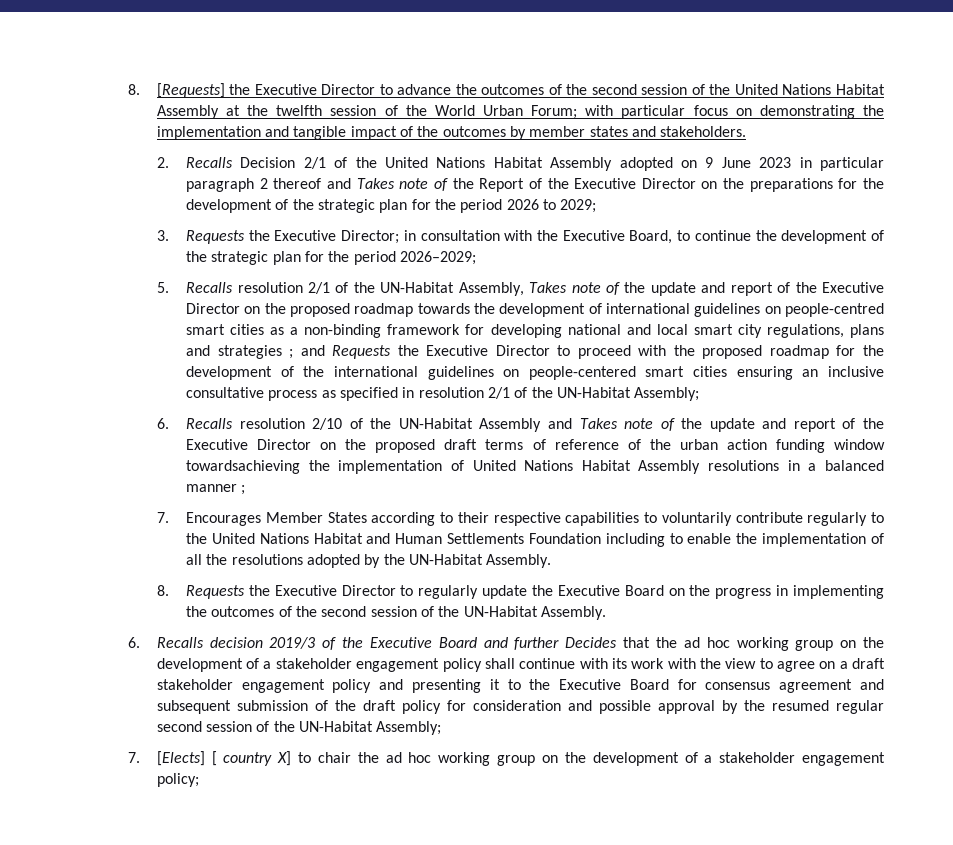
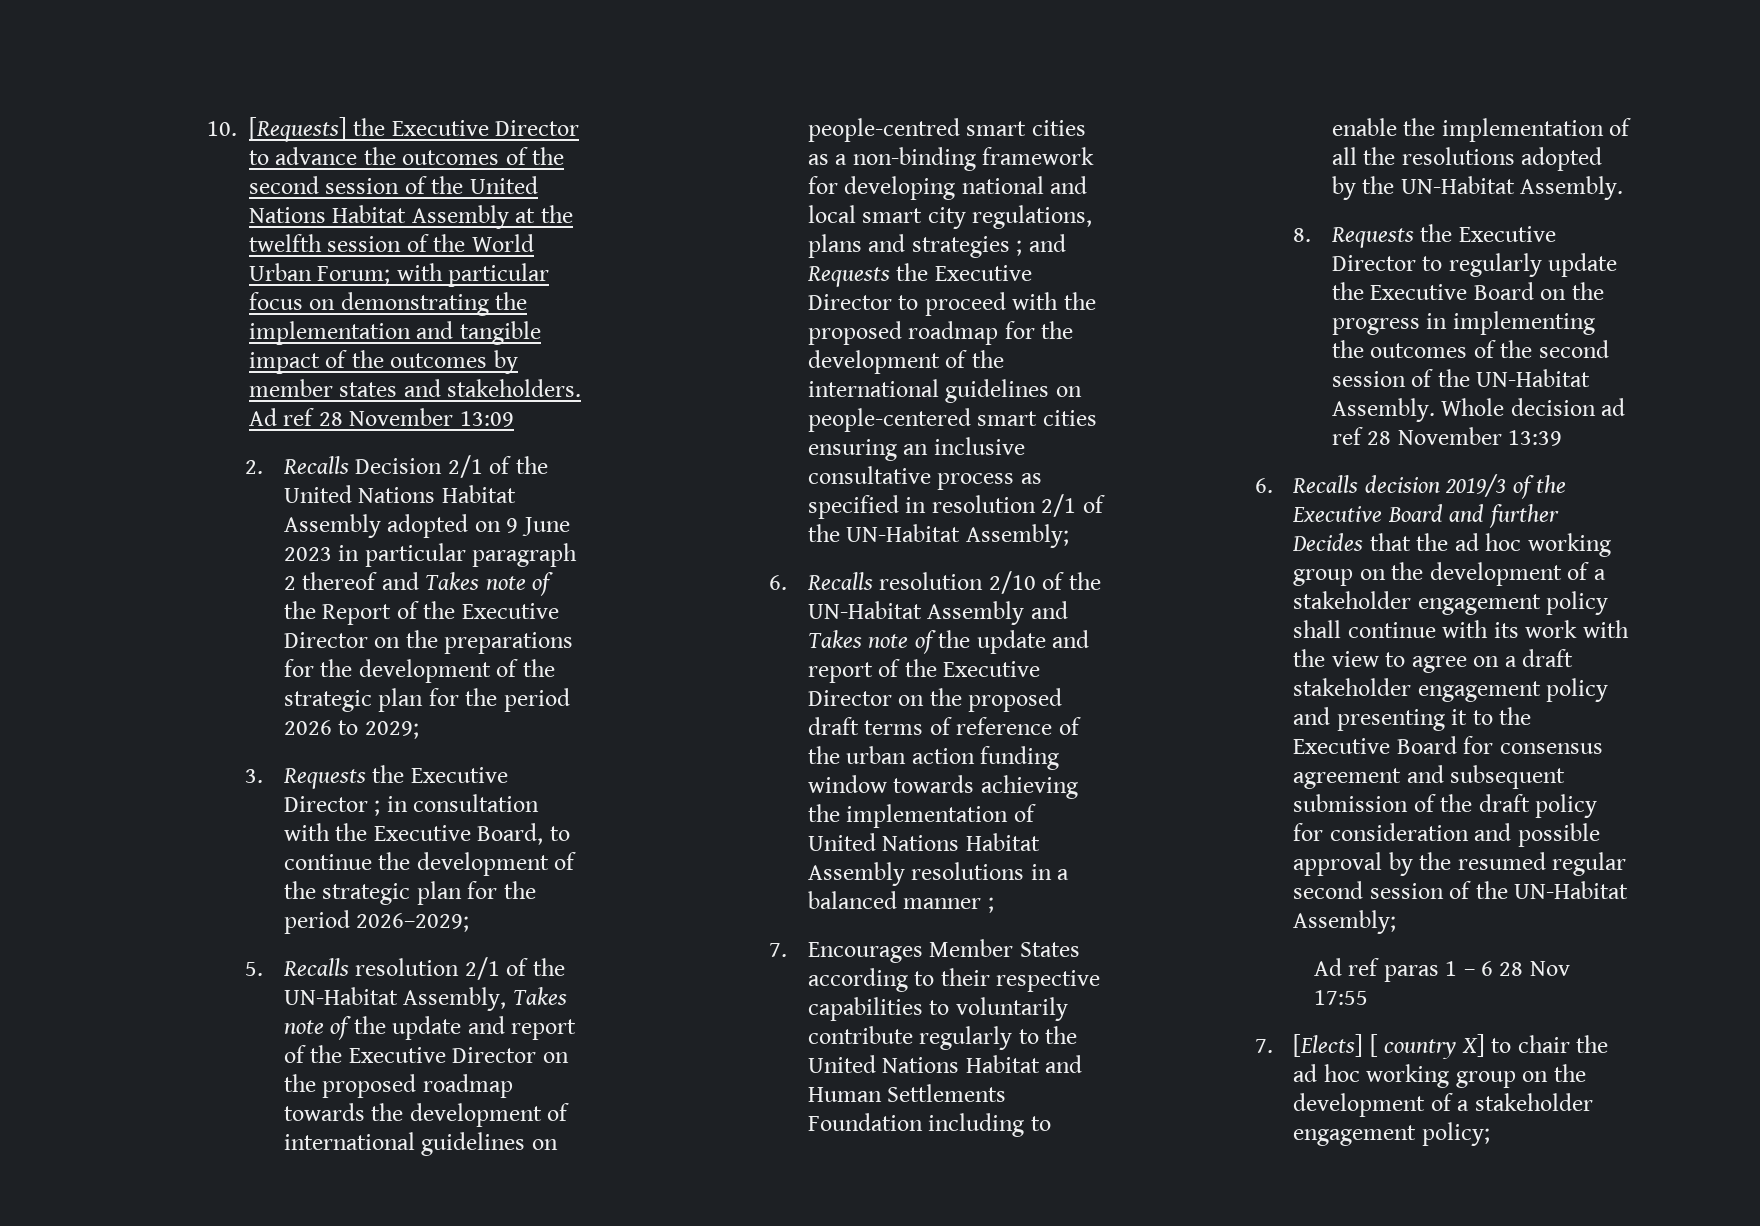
[127,84,140,95] 8. -> [206,121,237,136] 10.
(747, 131) none -> [248,408,514,427] Ad ref 28 November 13:09
[341,230,400,244] Director; -> [283,796,381,816] Director ;
[186,460,301,474] towardsachieving -> [893,775,1078,799] towards achieving
(606, 613) none -> [1441,398,1626,416] [1331,427,1563,446] Whole decision ad ref 28 November 13:39
(442, 728) none -> [1313,958,1570,982] [1313,990,1368,1005] // Ad ref paras 1 – 6 28 Nov 17:55

